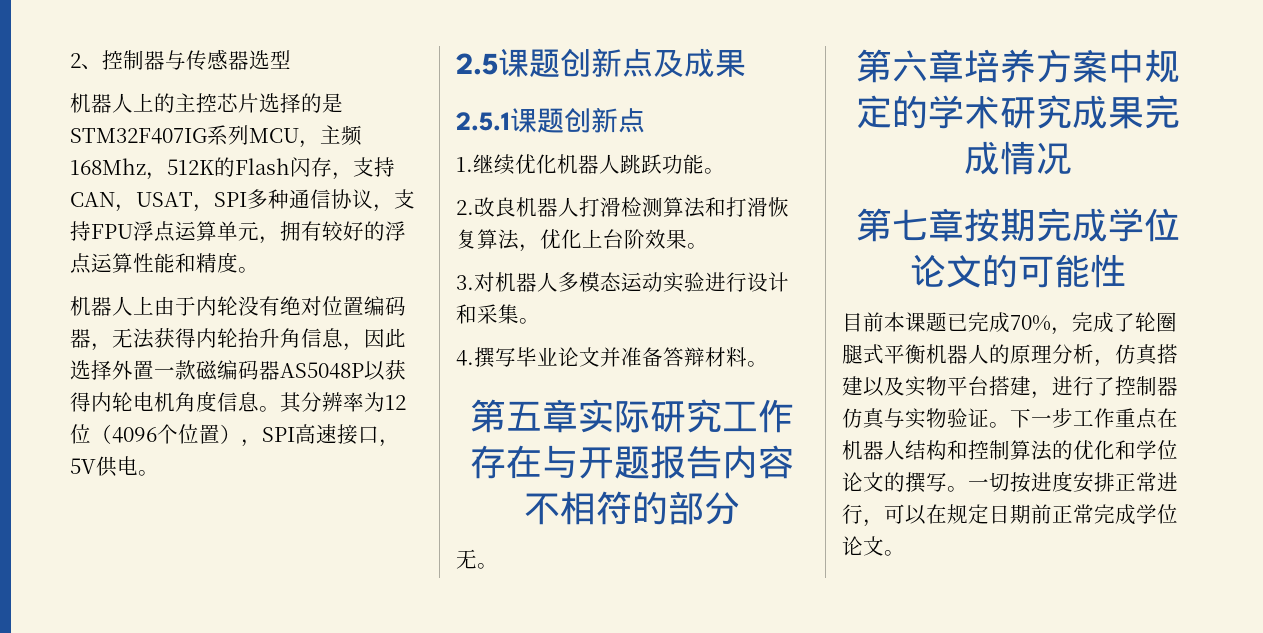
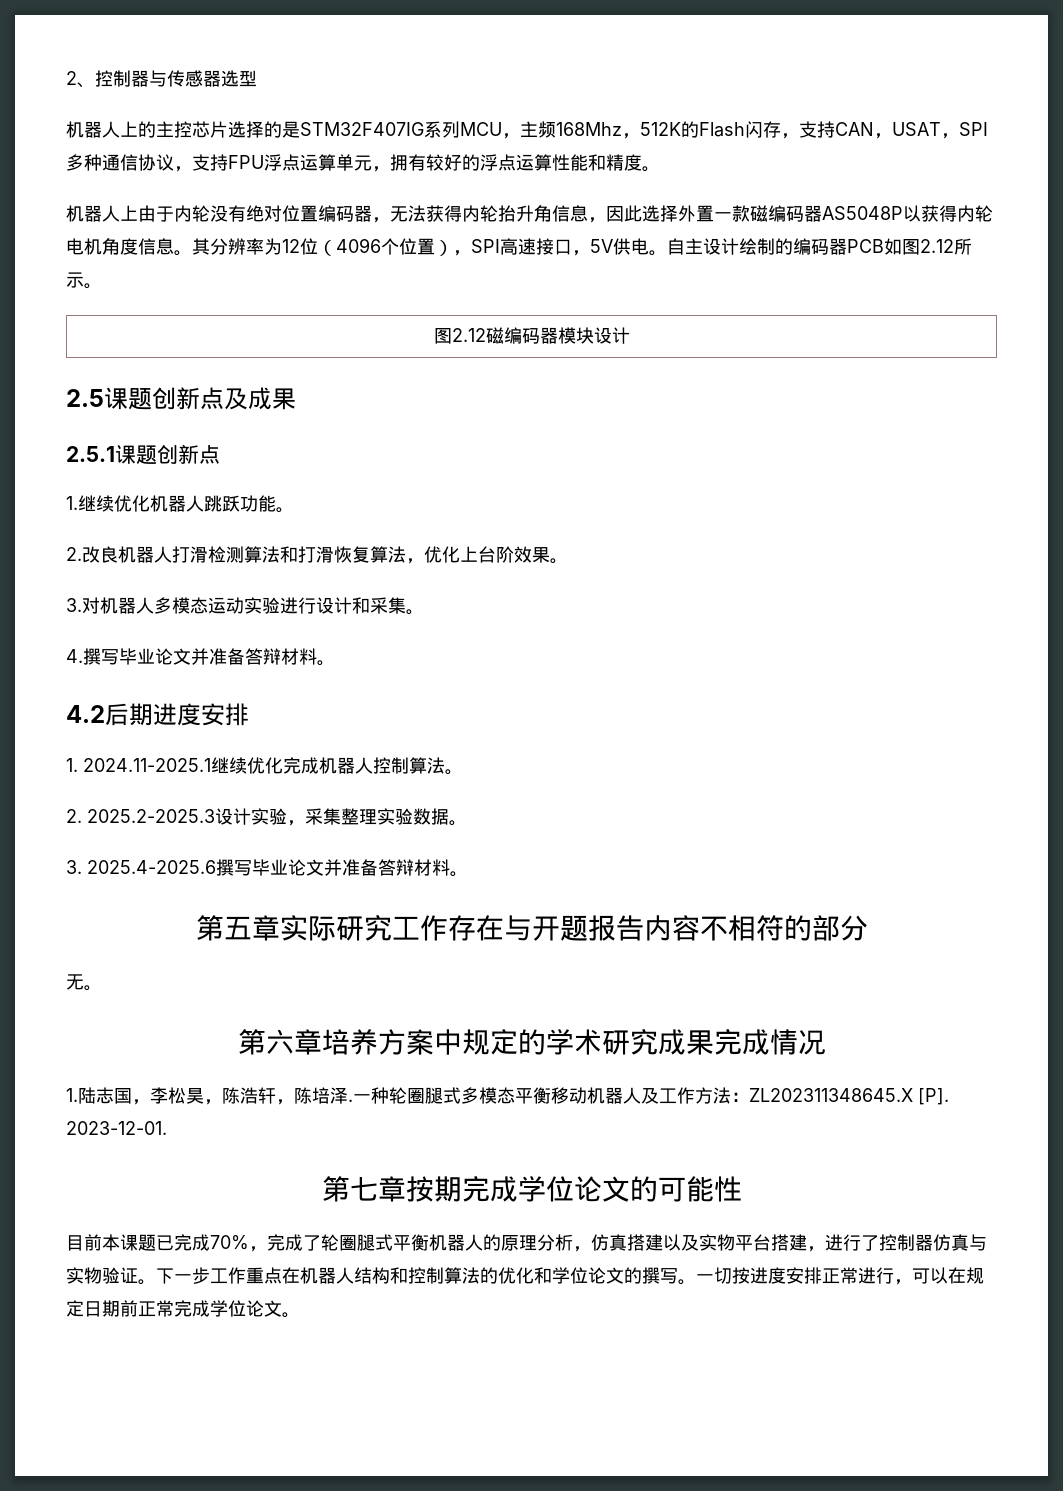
(159, 473) none -> [667,238,972,255] [66,272,102,289] [433,327,630,344] 自主设计绘制的编码器PCB如图2.12所示。 // 图2.12磁编码器模块设计
(768, 364) none -> [66,703,249,726] [66,757,463,775] [66,808,467,826] [66,859,468,877] // 4.2后期进度安排 // 1. 2024.11-2025.1继续优化完成机器人控制算法。 // 2. 2025.2-2025.3设计实验，采集整理实验数据。 // 3. 2025.4-2025.6撰写毕业论文并准备答辩材料。
(1072, 158) none -> [66,1087,949,1105] [66,1121,167,1135] // 1.陆志国，李松昊，陈浩轩，陈培泽.一种轮圈腿式多模态平衡移动机器人及工作方法：ZL202311348645.X [P]. 2023-12-01.

